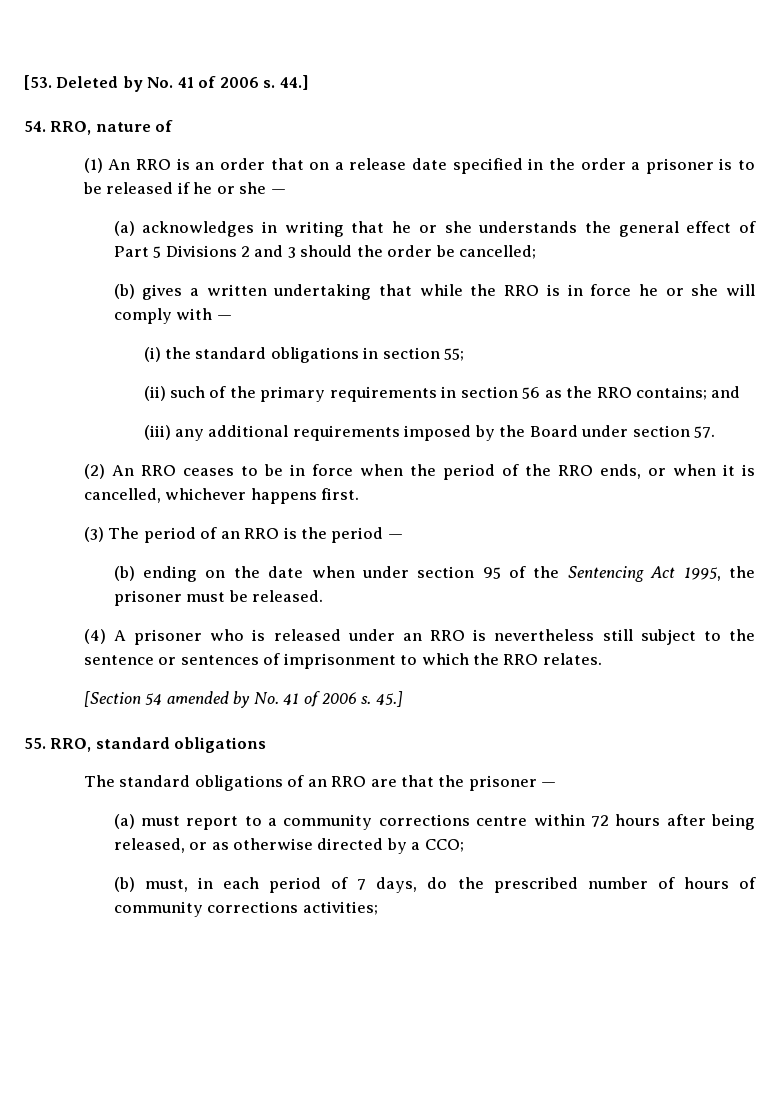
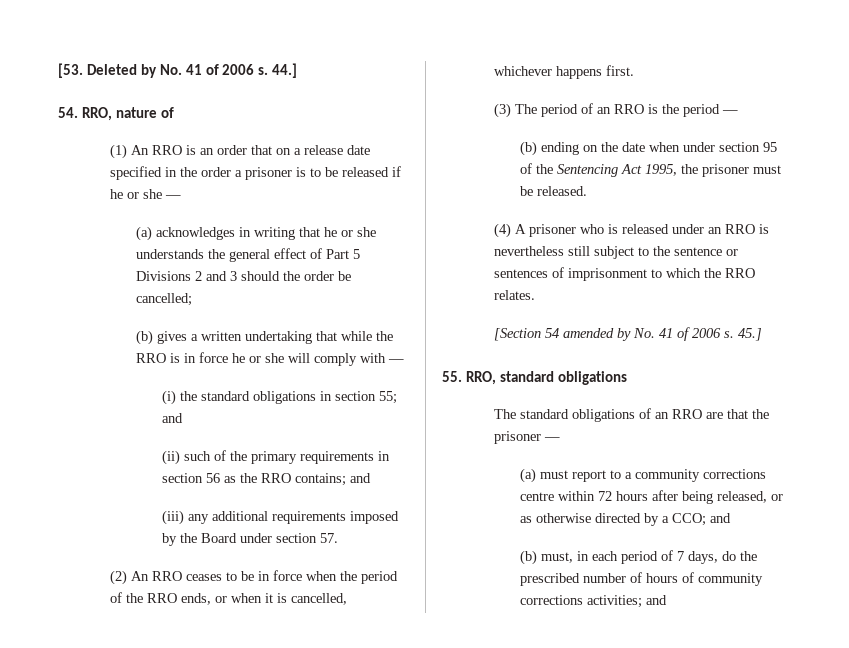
(465, 354) none -> [162,413,184,423] and
(464, 845) none -> [710,513,732,523] and
(378, 908) none -> [646,595,668,605] and

